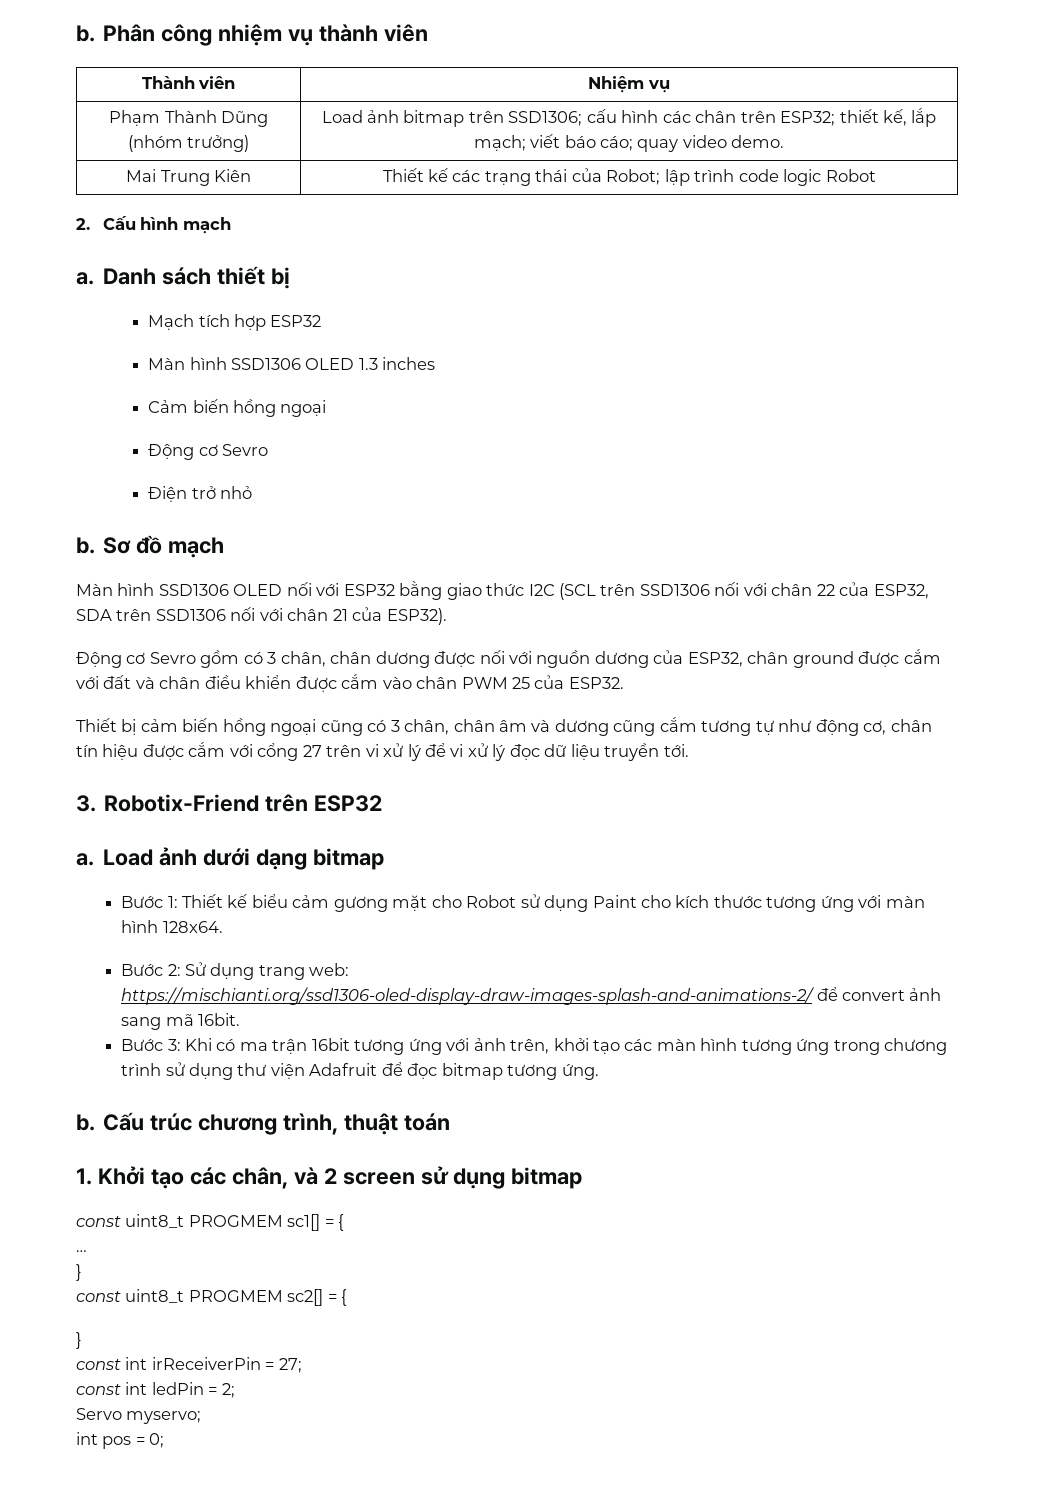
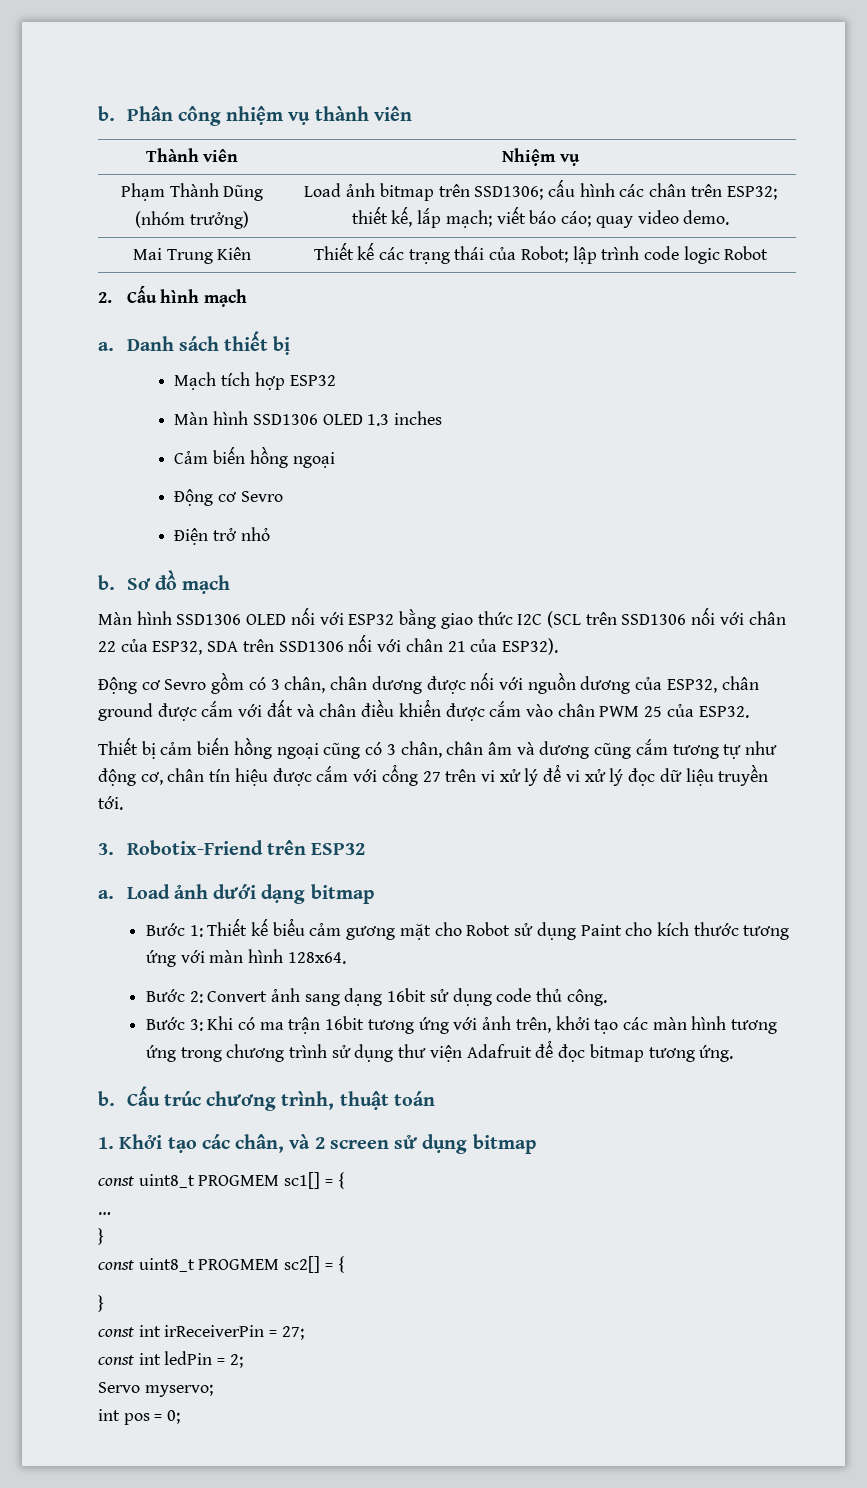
[185,962,350,980] [121,987,942,1005] [121,1013,241,1030] Sử dụng trang web: https://mischianti.org/ssd1306-oled-display-draw-images-splash-and-animations-2/ để convert ảnh sang mã 16bit. -> [207,988,607,1006] Convert ảnh sang dạng 16bit sử dụng code thủ công.

